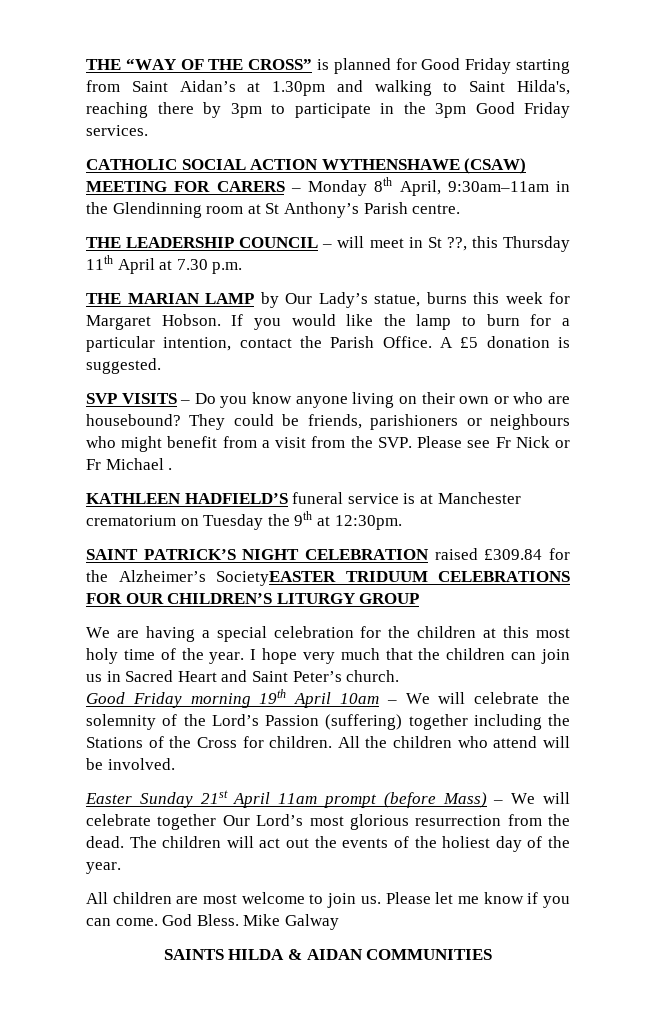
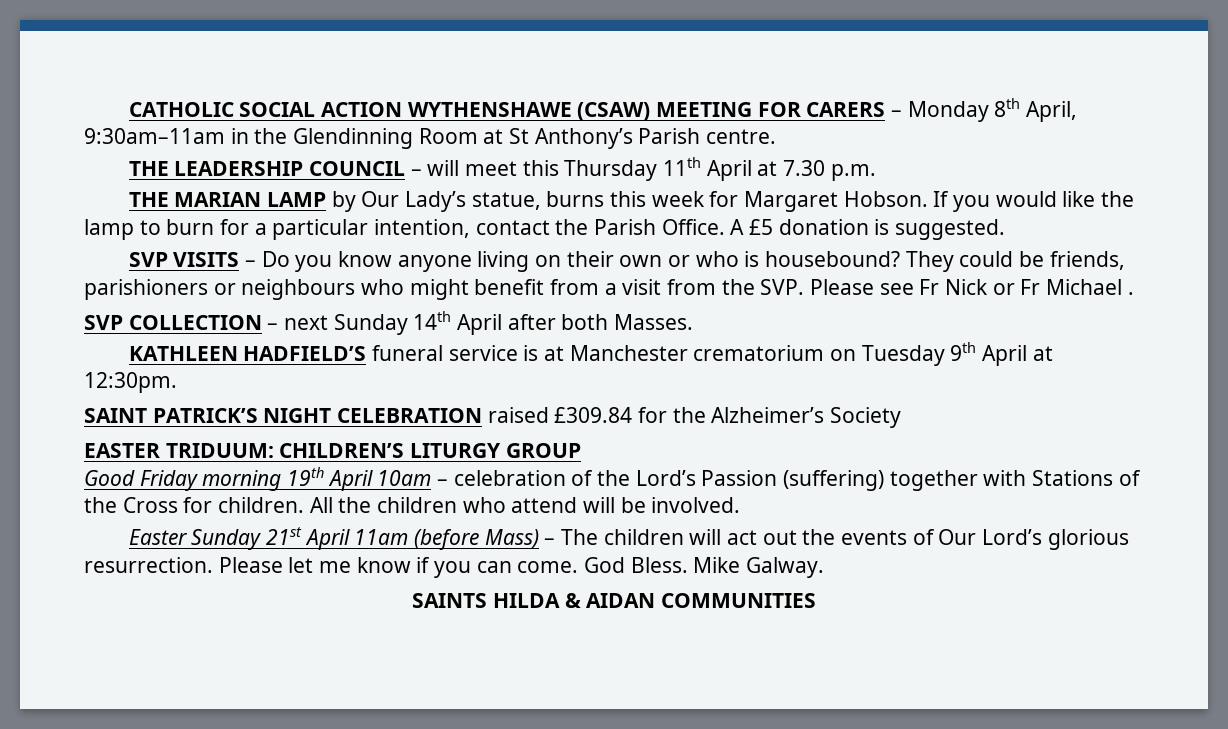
[86,58,570,74] [86,80,570,96] [86,102,570,118] [86,125,148,136] THE “WAY OF THE CROSS” is planned for Good Friday starting from Saint Aidan’s at 1.30pm and walking to Saint Hilda's, reaching there by 3pm to participate in the 3pm Good Friday services. // -> (128, 109) none
[206,206,244,214] room -> [418,128,478,144] Room
[408,237,467,251] in St ??, -> (517, 168) none
[548,396,571,404] are -> [744,251,760,267] is
(173, 469) none -> [84,311,694,335] // SVP COLLECTION – next Sunday 14th April after both Masses.
[267,511,313,526] the 9th -> [950,342,1027,366] 9th April
[216,571,570,586] [86,593,420,604] [86,626,571,642] [86,648,570,664] [86,670,400,682] SocietyEASTER TRIDUUM CELEBRATIONS FOR OUR CHILDREN’S LITURGY GROUP // We are having a special celebration for the children at this most holy time of the year. I hope very much that the children can join us in Sacred Heart and Saint Peter’s church. -> [830,407,902,428] [84,443,581,458] Society // EASTER TRIDUUM: CHILDREN’S LITURGY GROUP
[405,692,570,704] [86,714,156,730] We will celebrate the solemnity -> [453,470,566,486] celebration
[473,714,570,730] including the -> [983,470,1027,486] with
[323,794,377,808] prompt -> (409, 537) none
[511,792,570,804] [86,814,570,830] [86,836,124,848] We will celebrate together Our Lord’s most glorious resurrection from the dead. -> (556, 541) none
[414,836,571,852] [86,862,121,874] [86,892,381,908] the holiest day of the year. // All children are most welcome to join us. -> [938,529,1129,550] [84,557,213,573] Our Lord’s glorious resurrection.
[284,914,339,930] Galway -> [746,557,825,578] Galway.

